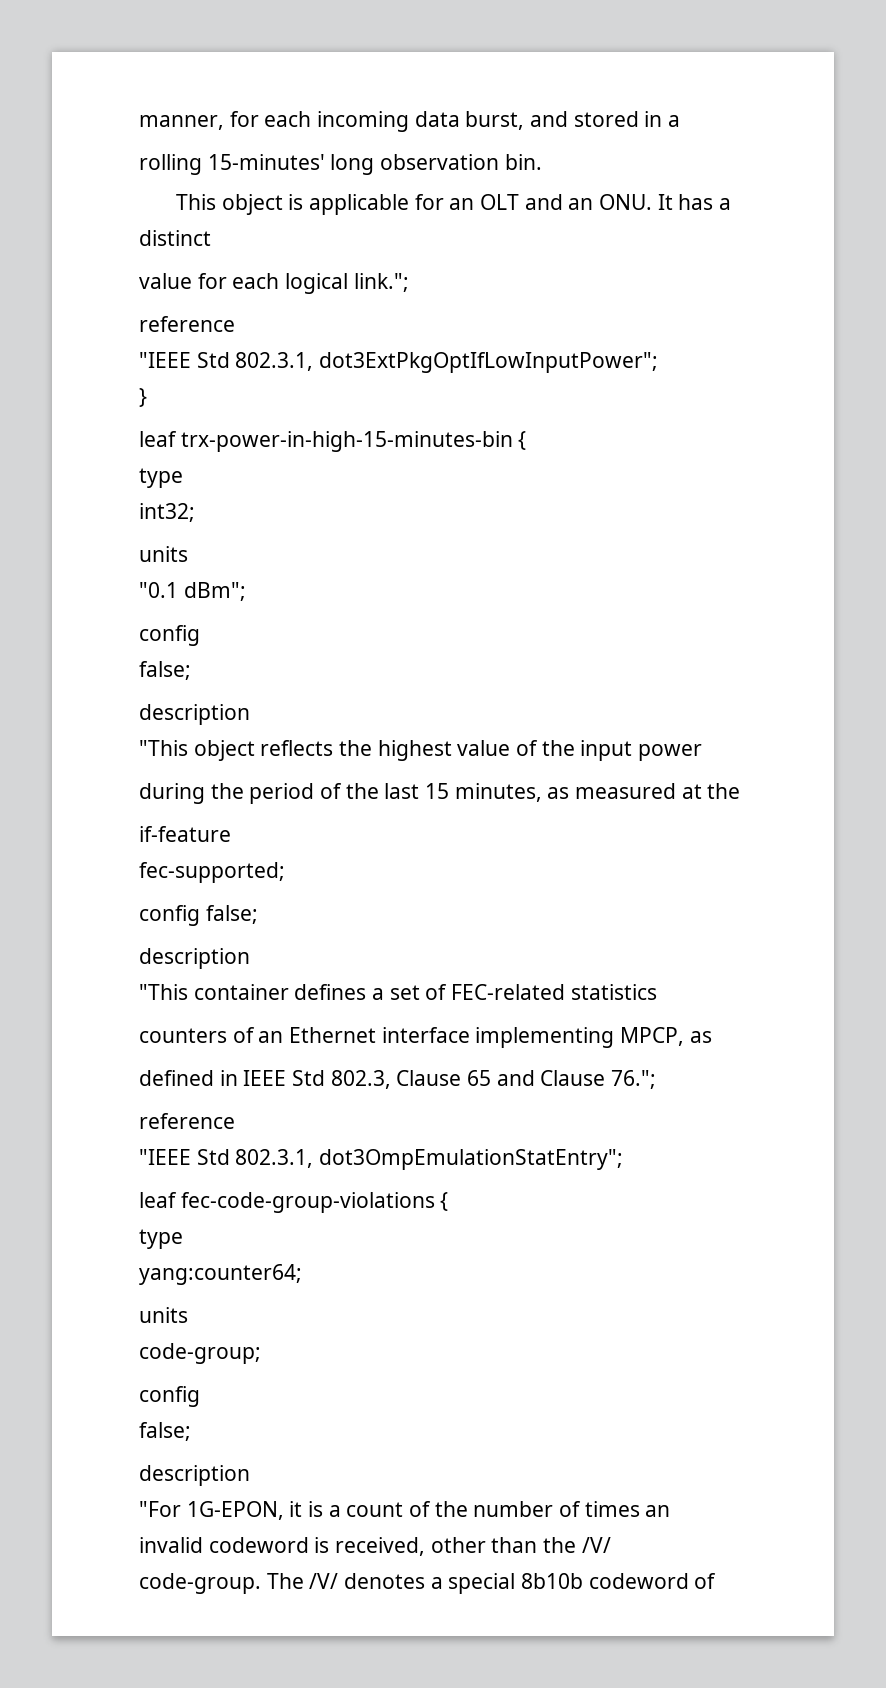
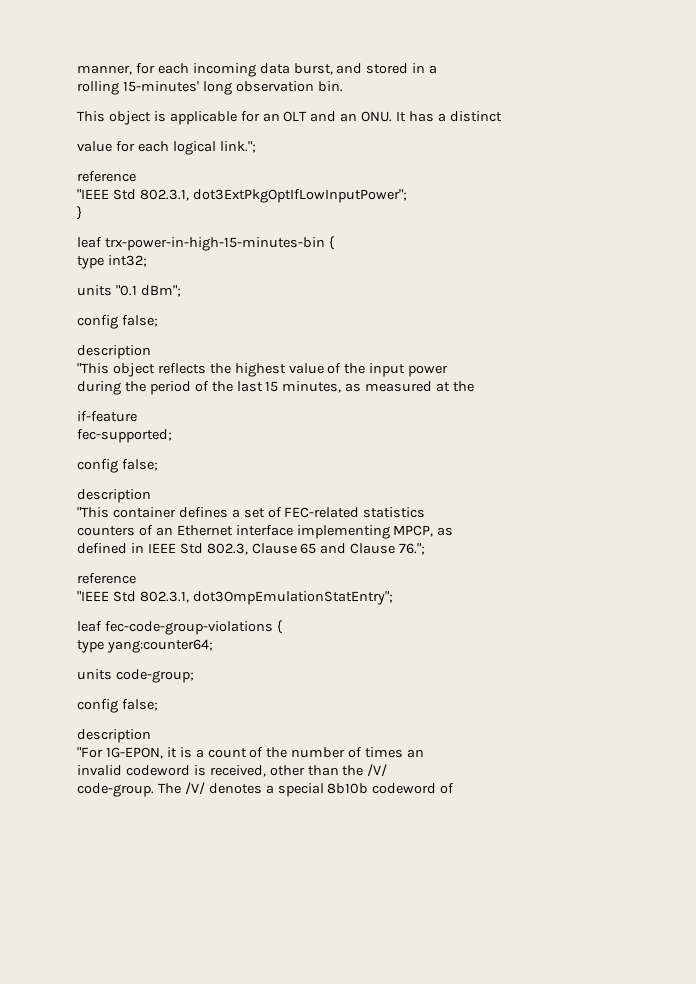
(183, 478) // -> (104, 262) none
(188, 554) // -> (112, 290) none
(200, 635) // -> (118, 322) none
(183, 1239) // -> (104, 646) none
(188, 1315) // -> (112, 674) none
(200, 1396) // -> (118, 706) none

